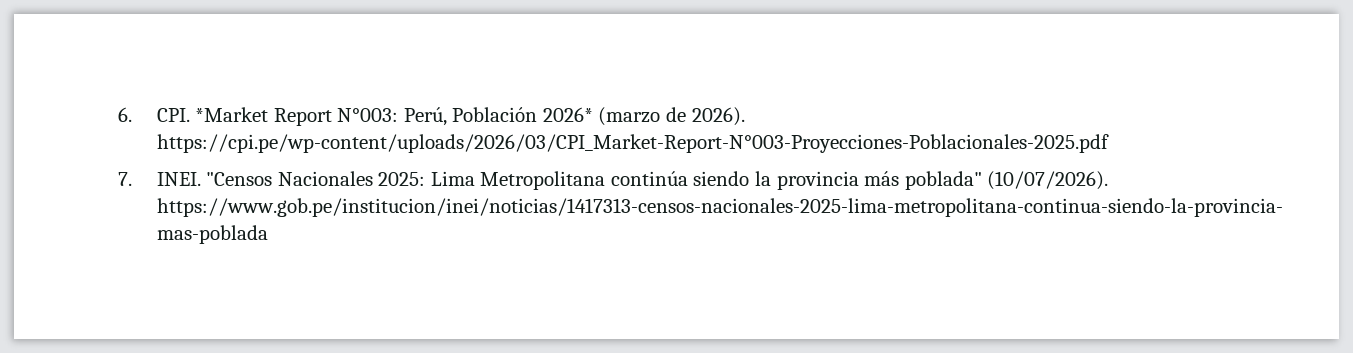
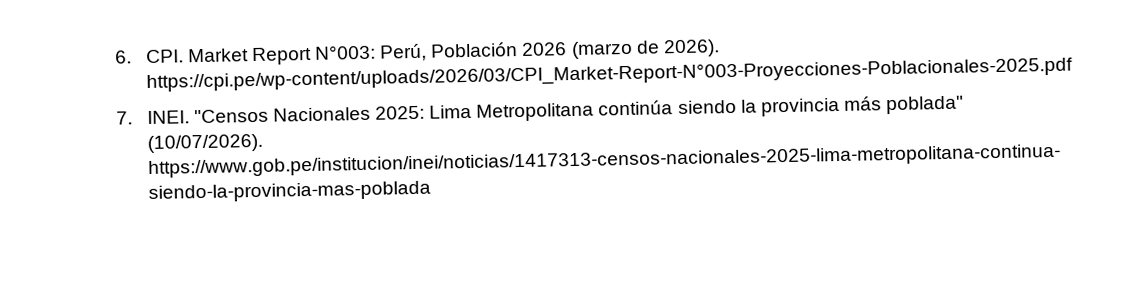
[195,107,269,122] *Market -> [187,48,249,63] Market
[542,107,593,122] 2026* -> [521,42,568,56] 2026

